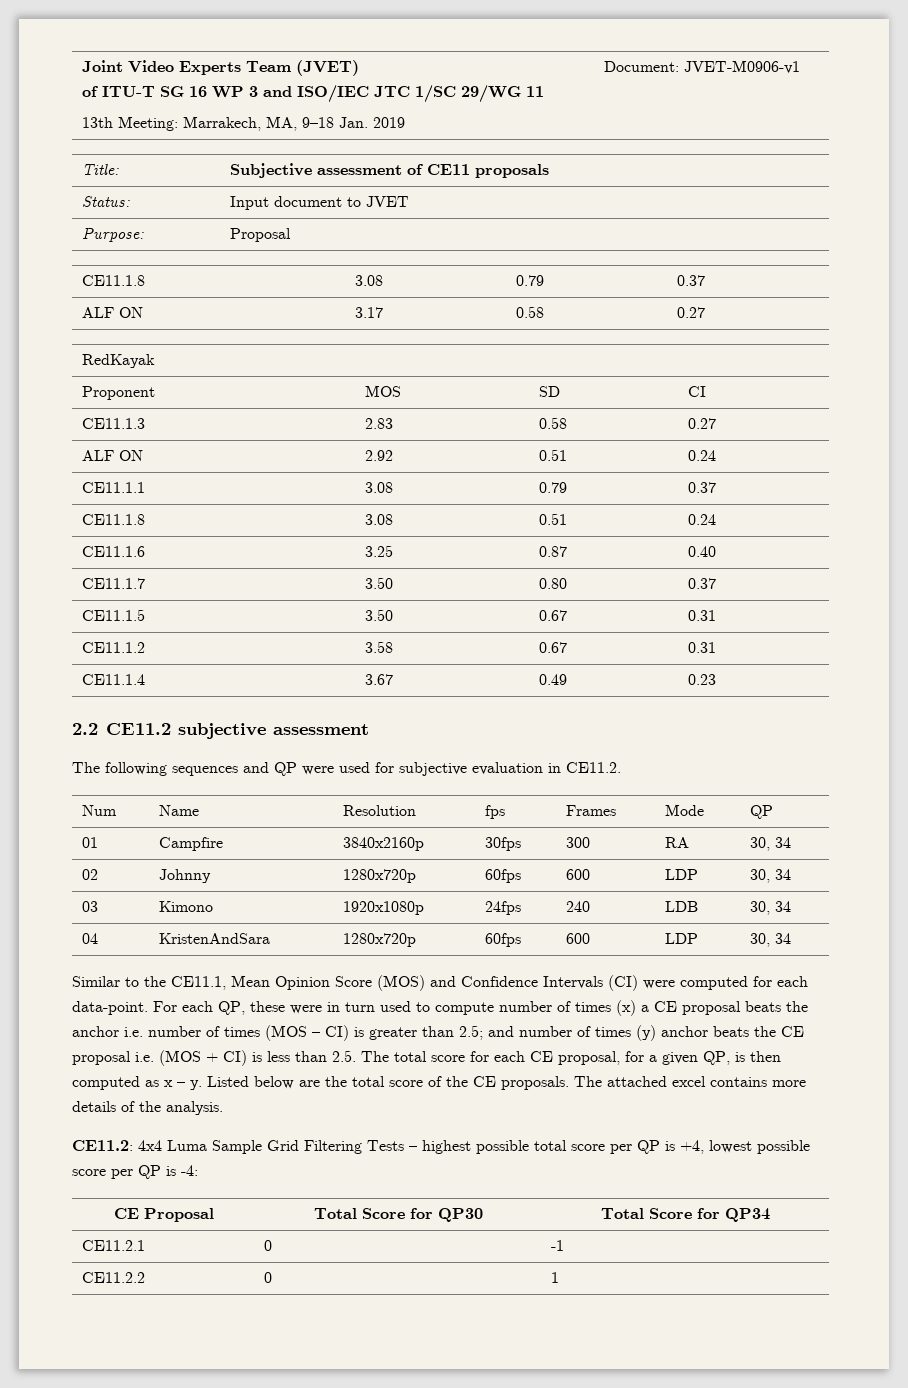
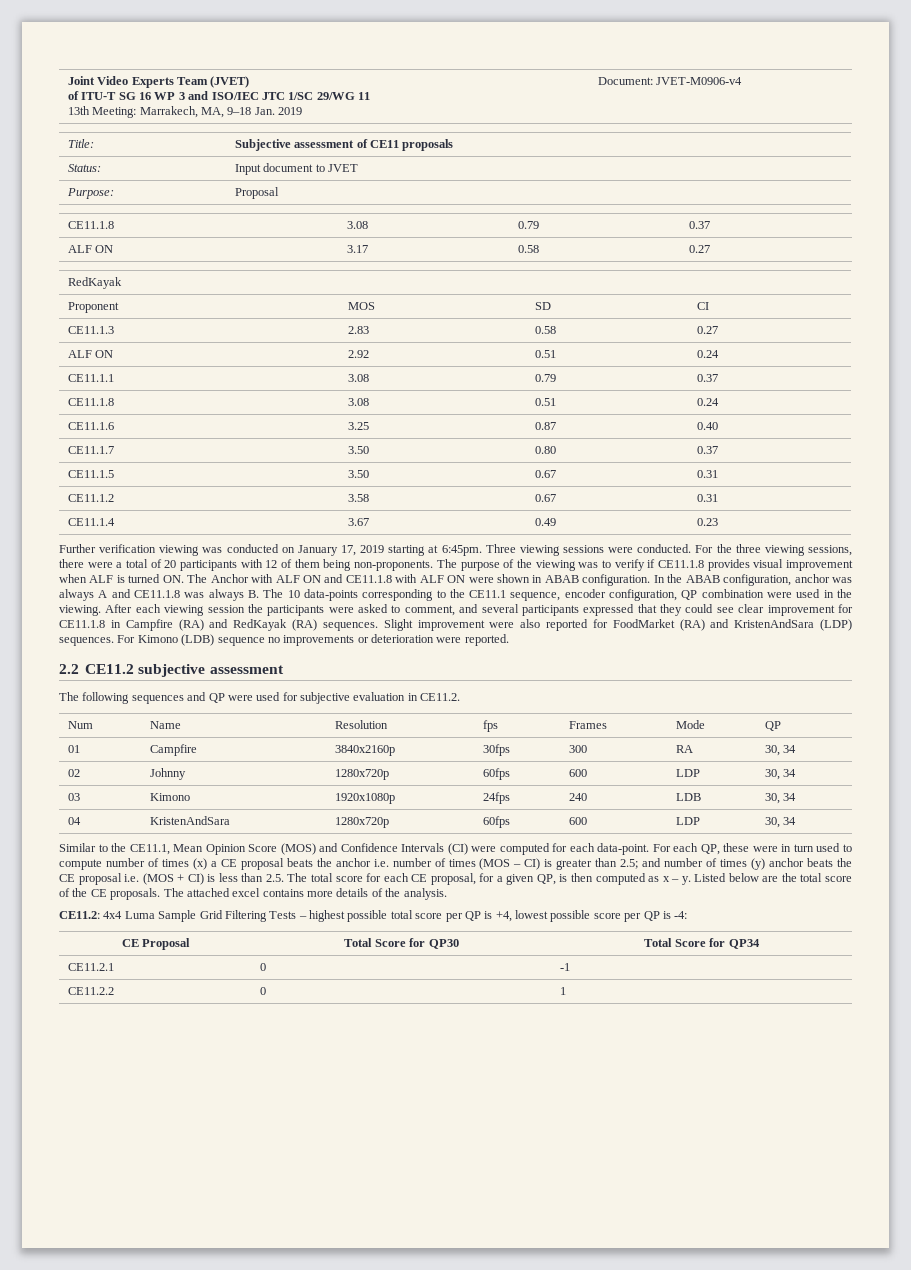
[684,60,801,74] JVET-M0906-v1 -> [656,77,743,85] JVET-M0906-v4
(717, 679) none -> [59,544,852,556] [59,559,853,571] [59,574,853,586] [59,589,853,601] [59,604,854,616] [59,619,853,631] [59,634,509,646] // Further verification viewing was conducted on January 17, 2019 starting at 6:45pm. Three viewing sessions were conducted. For the three viewing sessions, there were a total of 20 participants with 12 of them being non-proponents. The purpose of the viewing was to verify if CE11.1.8 provides visual improvement when ALF is turned ON. The Anchor with ALF ON and CE11.1.8 with ALF ON were shown in ABAB configuration. In the ABAB configuration, anchor was always A and CE11.1.8 was always B. The 10 data-points corresponding to the CE11.1 sequence, encoder configuration, QP combination were used in the viewing. After each viewing session the participants were asked to comment, and several participants expressed that they could see clear improvement for CE11.1.8 in Campfire (RA) and RedKayak (RA) sequences. Slight improvement were also reported for FoodMarket (RA) and KristenAndSara (LDP) sequences. For Kimono (LDB) sequence no improvements or deterioration were reported.

